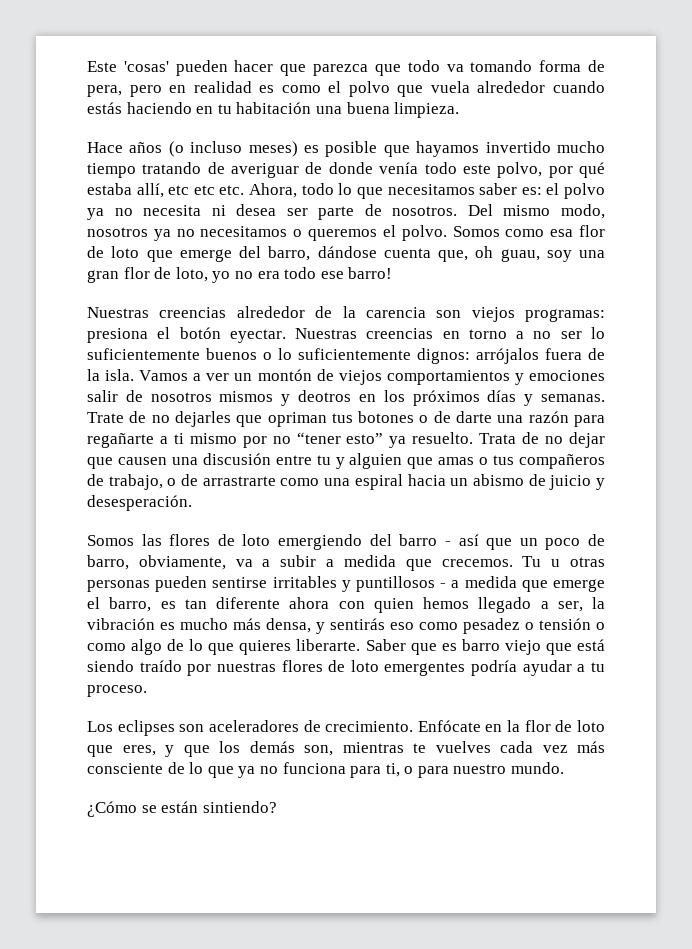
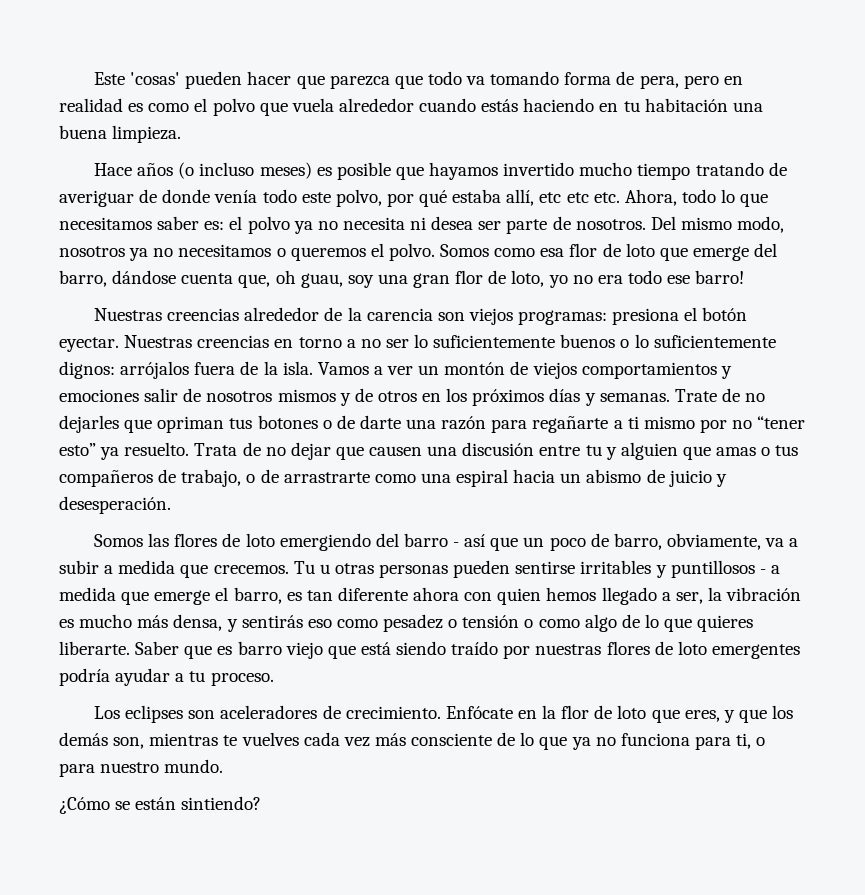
[298,390,352,402] deotros -> [354,388,417,402] de otros

